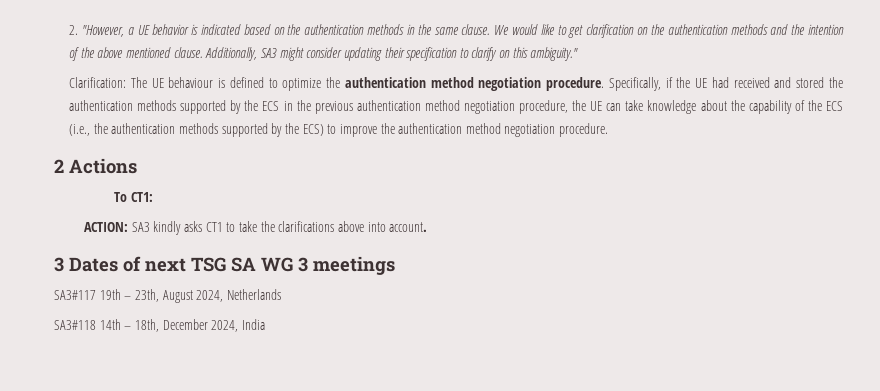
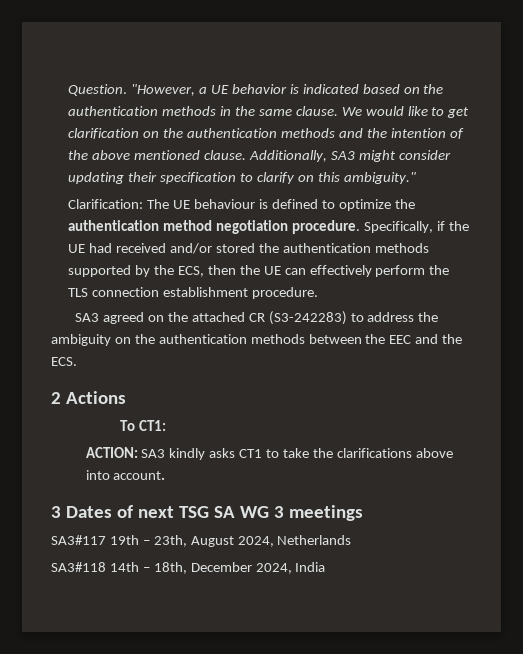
[69,25,79,35] 2. -> [68,84,128,96] Question.
[774,77,792,88] and -> [169,243,212,254] and/or
[262,100,843,114] [69,123,609,137] ECS in the previous authentication method negotiation procedure, the UE can take knowledge about the capability of the ECS (i.e., the authentication methods supported by the ECS) to improve the authentication method negotiation procedure. -> [177,265,450,277] [68,287,318,299] [75,311,439,325] [51,334,463,346] [51,357,77,366] ECS, then the UE can effectively perform the TLS connection establishment procedure. // SA3 agreed on the attached CR (S3-242283) to address the ambiguity on the authentication methods between the EEC and the ECS.

